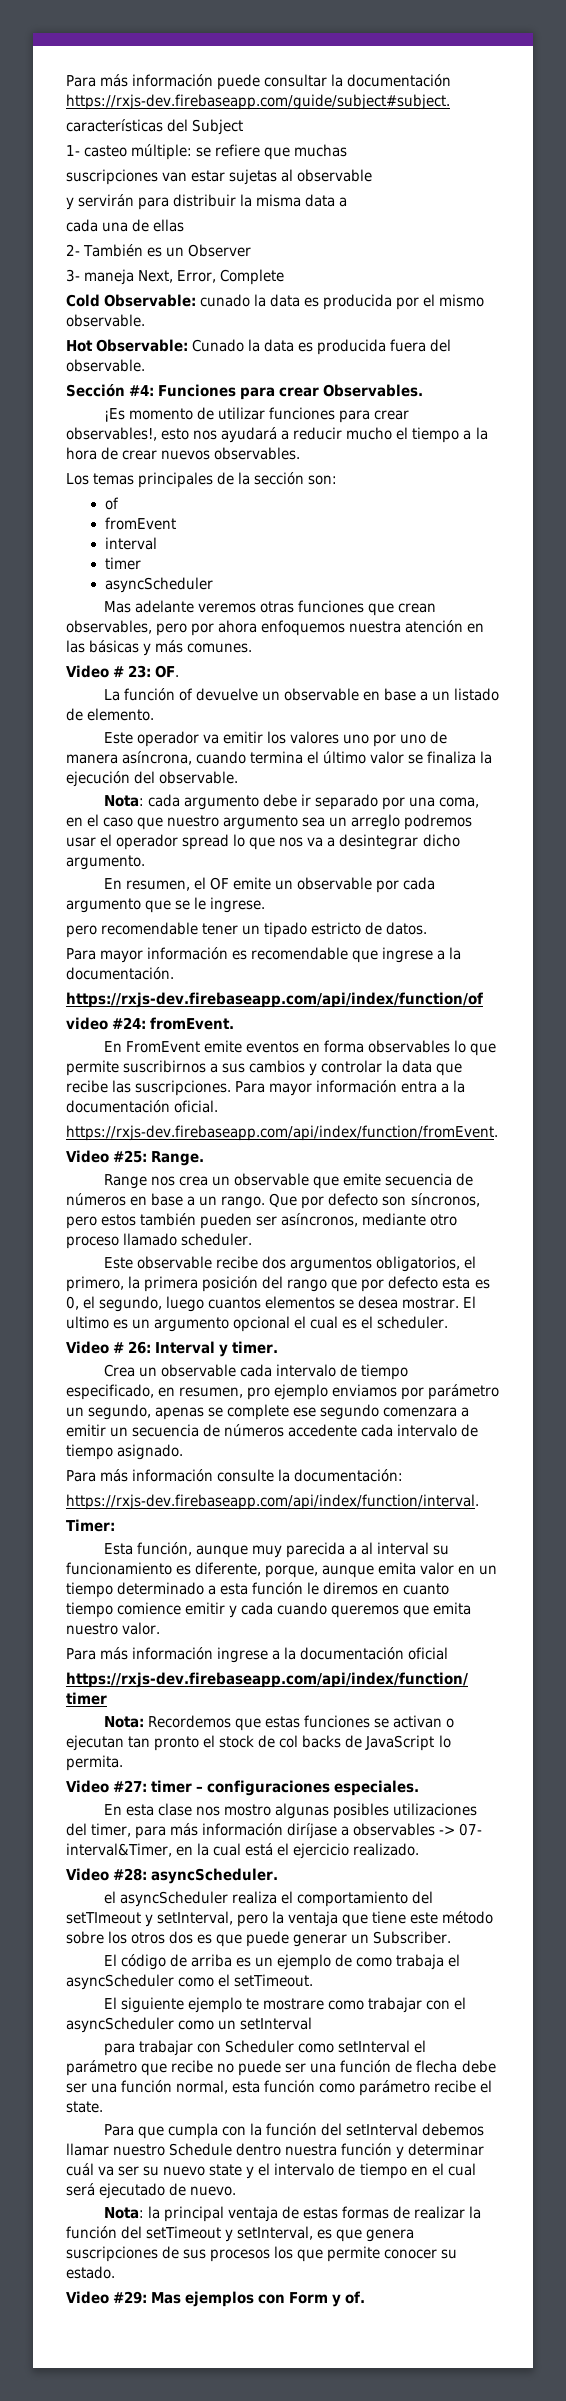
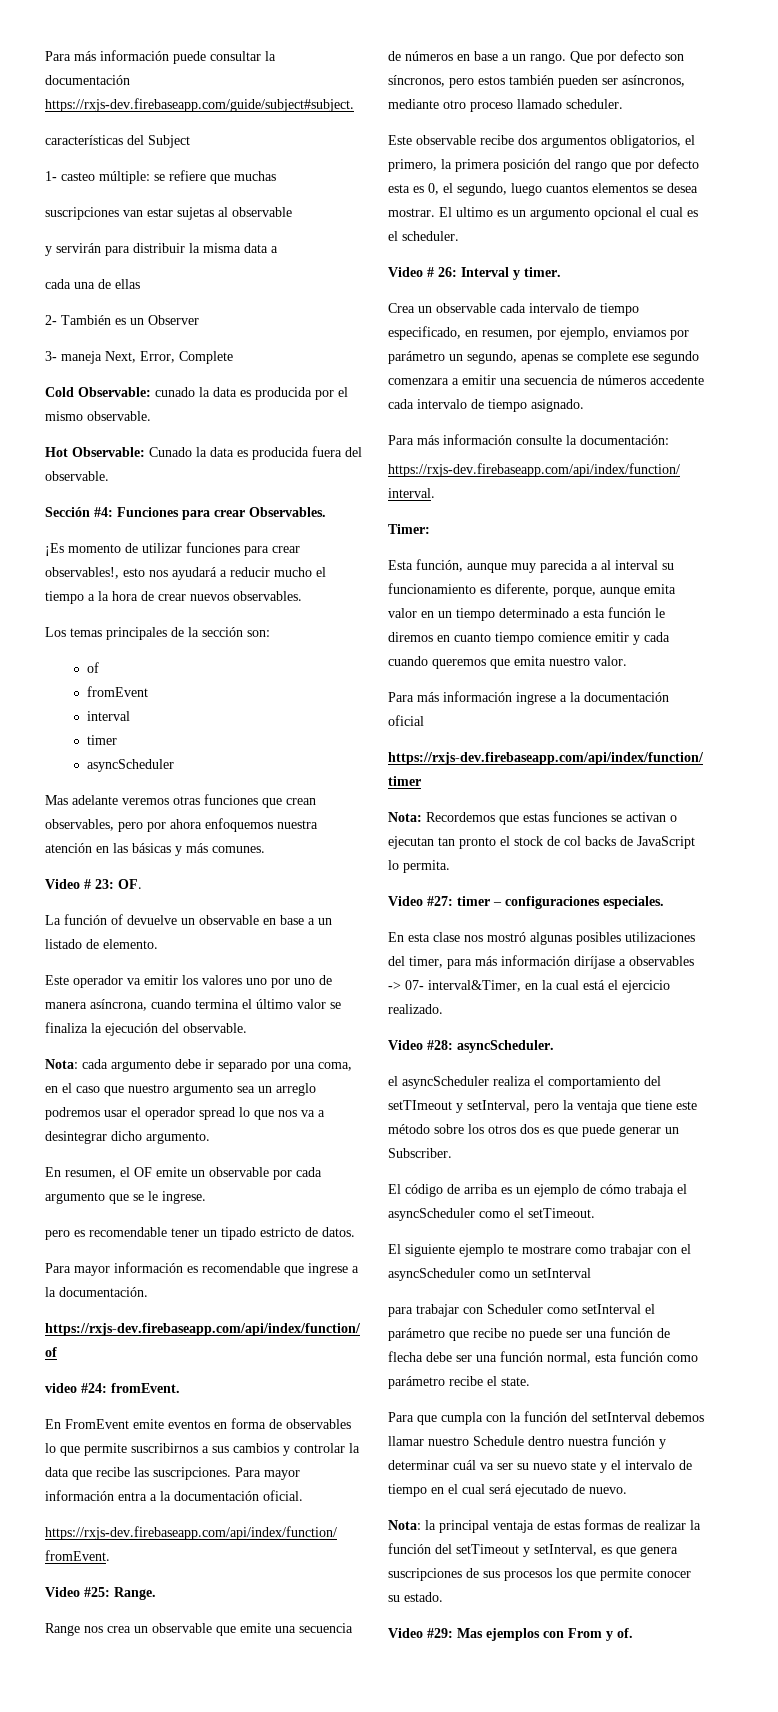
(97, 931) none -> [74,1230,85,1237] es
(365, 1046) none -> [269,1419,282,1429] de
(382, 1179) none -> [275,1626,296,1633] una
[247,1384,329,1400] pro ejemplo -> [537,327,609,340] por ejemplo,
[110,1427,129,1437] un -> [500,378,521,385] una
[224,1804,272,1816] mostro -> [487,932,526,942] mostró
[356,1957,393,1967] como -> [600,1184,631,1194] cómo
[289,2292,329,2304] Form -> [568,1628,602,1638] From

